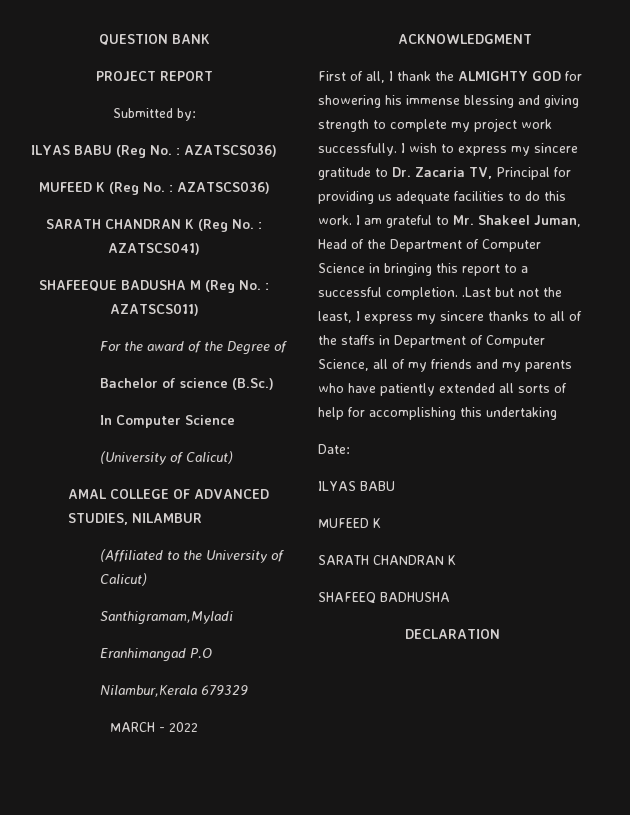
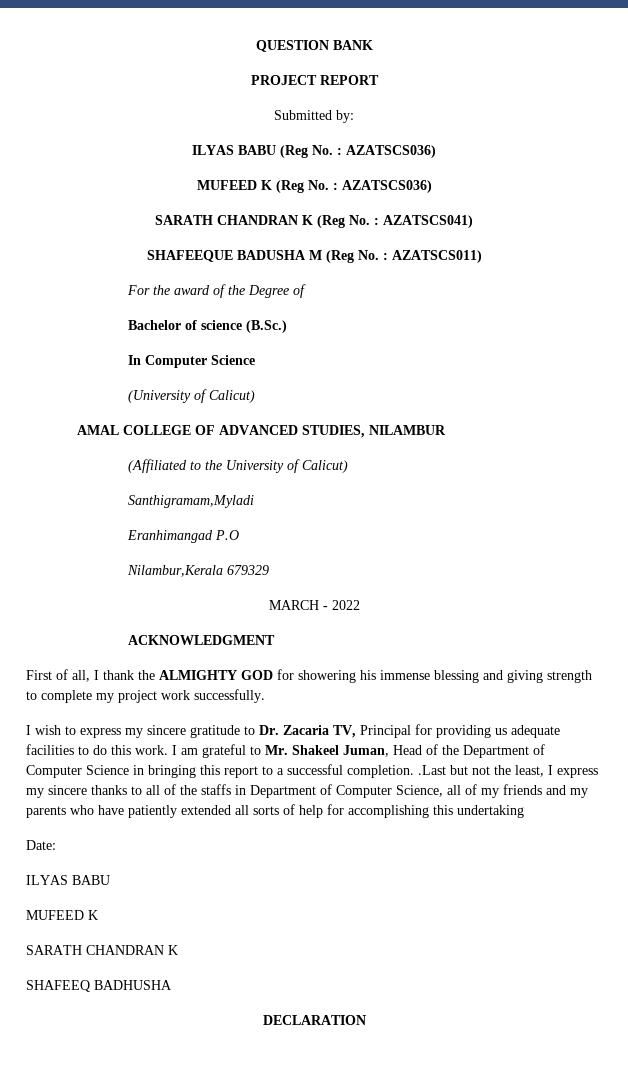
(397, 149) none -> (265, 696) //

